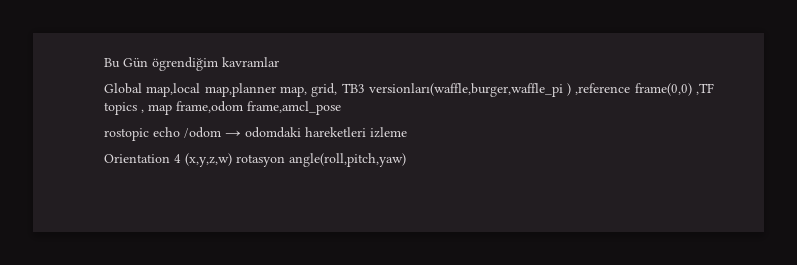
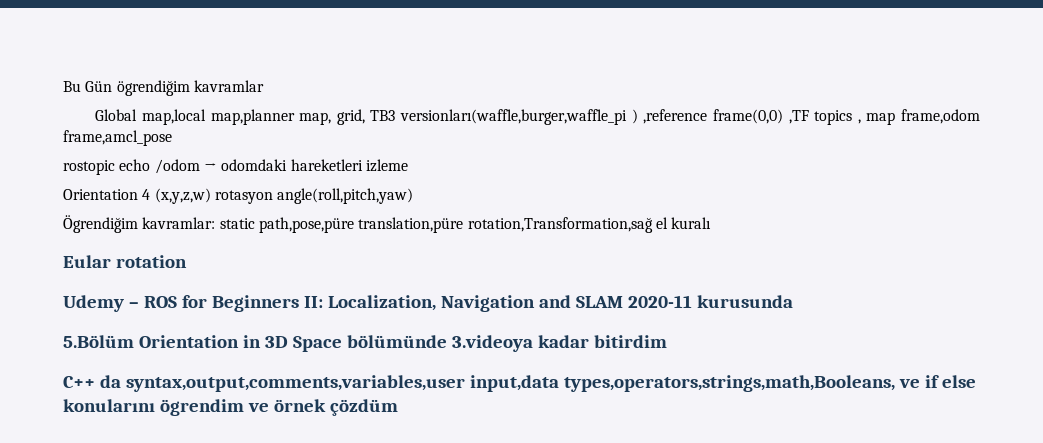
(406, 160) none -> [63,215,712,233] [63,255,187,268] [63,295,793,312] [63,335,667,352] [63,375,976,392] [63,399,398,416] // Ögrendiğim kavramlar: static path,pose,püre translation,püre rotation,Transformation,sağ el kuralı // Eular rotation // Udemy – ROS for Beginners II: Localization, Navigation and SLAM 2020-11 kurusunda // 5.Bölüm Orientation in 3D Space bölümünde 3.videoya kadar bitirdim // C++ da syntax,output,comments,variables,user input,data types,operators,strings,math,Booleans, ve if else konularını ögrendim ve örnek çözdüm

